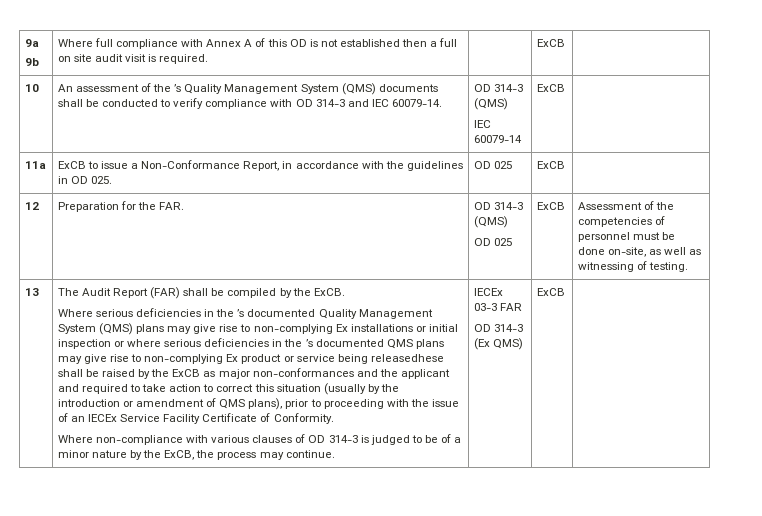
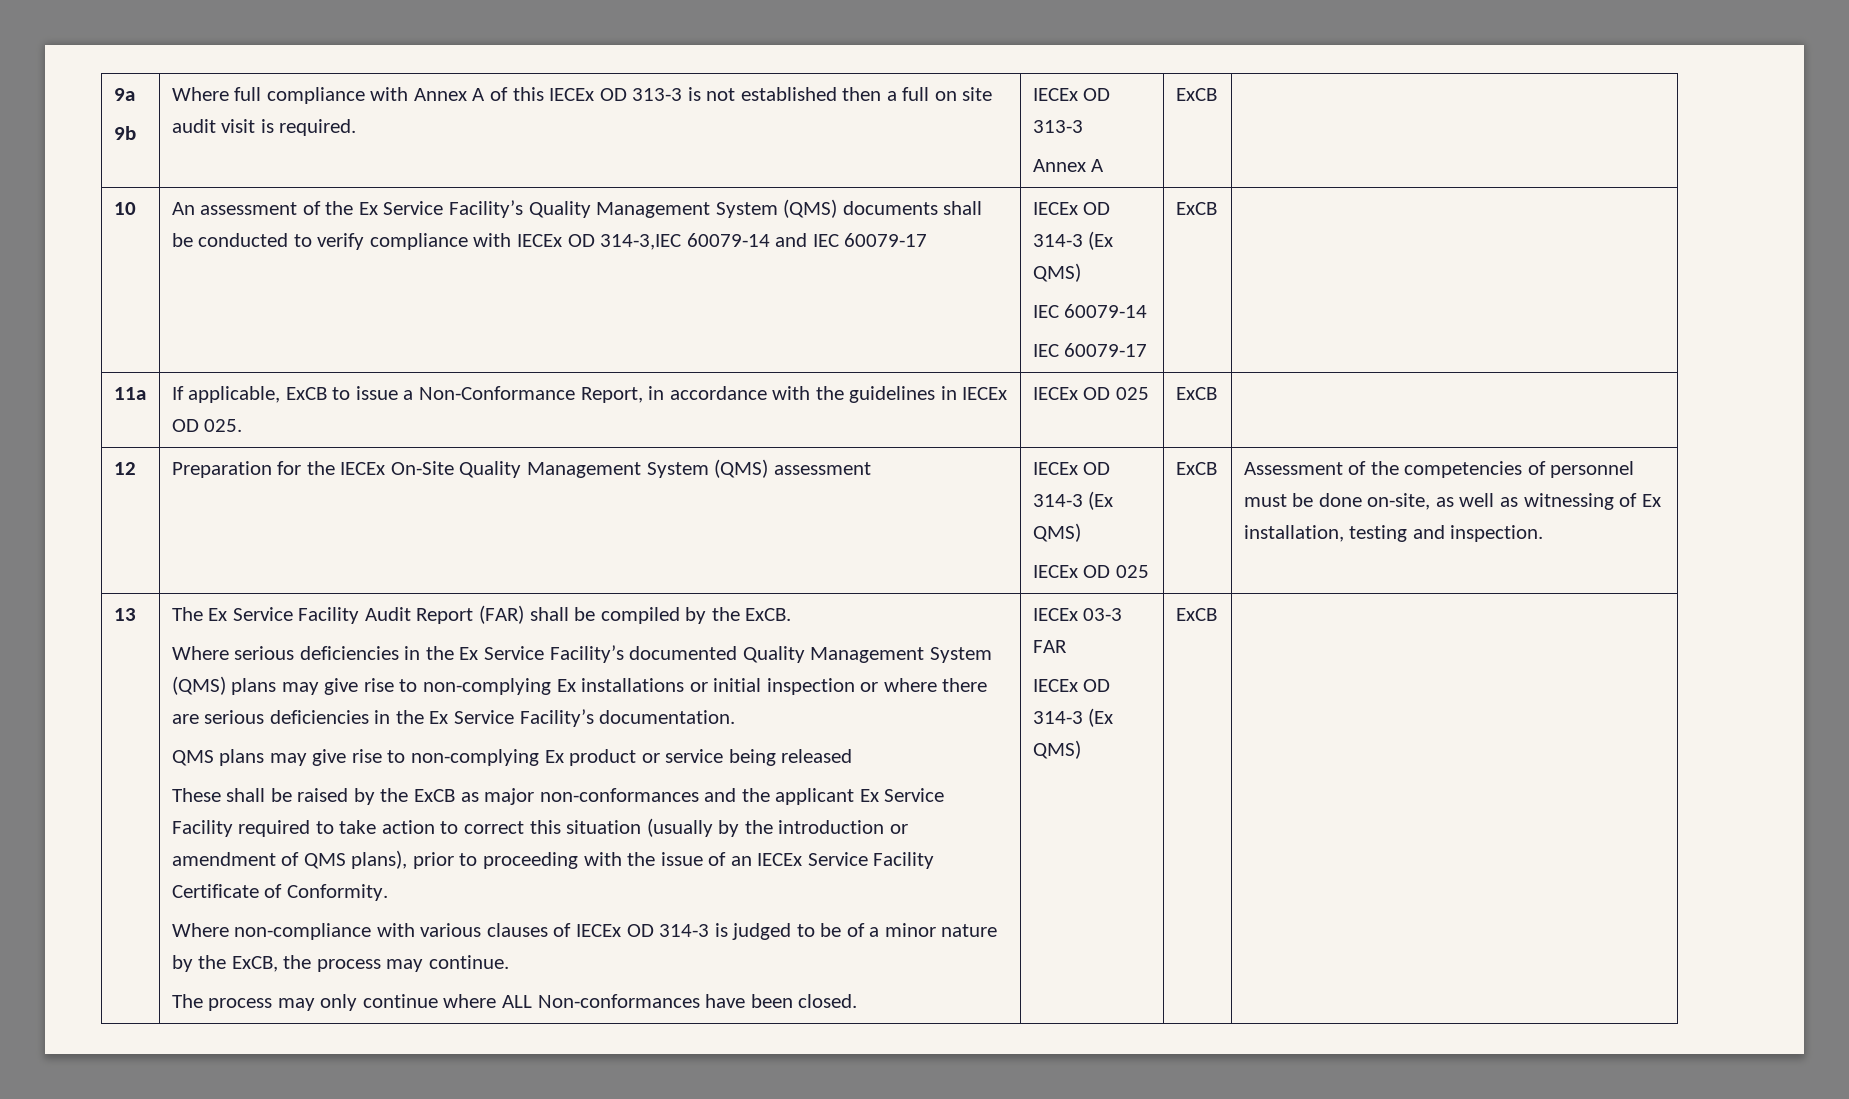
[289,39,307,47] OD -> [549,88,683,101] IECEx OD 313-3
(209, 59) none -> [1032,88,1111,101] [1032,120,1083,133] [1032,159,1105,172] IECEx OD 313-3 // Annex A
[174,84,182,92] ’s -> [358,200,523,218] Ex Service Facility’s
[295,99,443,107] [473,84,523,92] [473,98,508,110] OD 314-3 and IEC 60079-14. | OD 314-3 (QMS) -> [516,233,928,250] [1032,202,1111,215] [1032,231,1114,250] [1032,263,1081,282] IECEx OD 314-3,IEC 60079-14 and IEC 60079-17 | IECEx OD 314-3 (Ex QMS)
(522, 139) none -> [1032,343,1148,357] // IEC 60079-17
(46, 165) none -> [171,386,281,403] If applicable,
(68, 180) none -> [962,387,1008,400] IECEx
(113, 180) none -> [1032,387,1078,400] IECEx
[159,202,185,210] [473,202,523,210] [473,216,508,228] FAR. | OD 314-3 (QMS) // -> [340,459,871,478] [1032,462,1111,475] [1032,491,1114,510] [1032,523,1081,542] [1032,565,1078,578] IECEx On-Site Quality Management System (QMS) assessment | IECEx OD 314-3 (Ex QMS) // IECEx
[649,262,689,272] testing. -> [1641,494,1661,507] [1243,525,1544,542] Ex installation, testing and inspection.
(79, 292) none -> [208,607,360,624] Ex Service Facility
[237,309,245,317] ’s -> [459,645,624,663] Ex Service Facility’s
[164,338,384,347] serious deficiencies in the ’s documented -> [942,678,988,692] [171,709,736,727] there are serious deficiencies in the Ex Service Facility’s documentation. //
[370,354,444,362] releasedhese -> [781,749,853,763] [171,788,221,802] released // These
[57,384,79,392] and -> [859,788,945,802] [171,820,233,837] Ex Service Facility
(306, 438) none -> [575,924,621,937] IECEx
(335, 454) none -> [171,994,858,1011] // The process may only continue where ALL Non-conformances have been closed.
(522, 307) none -> [1032,679,1078,692] IECEx

